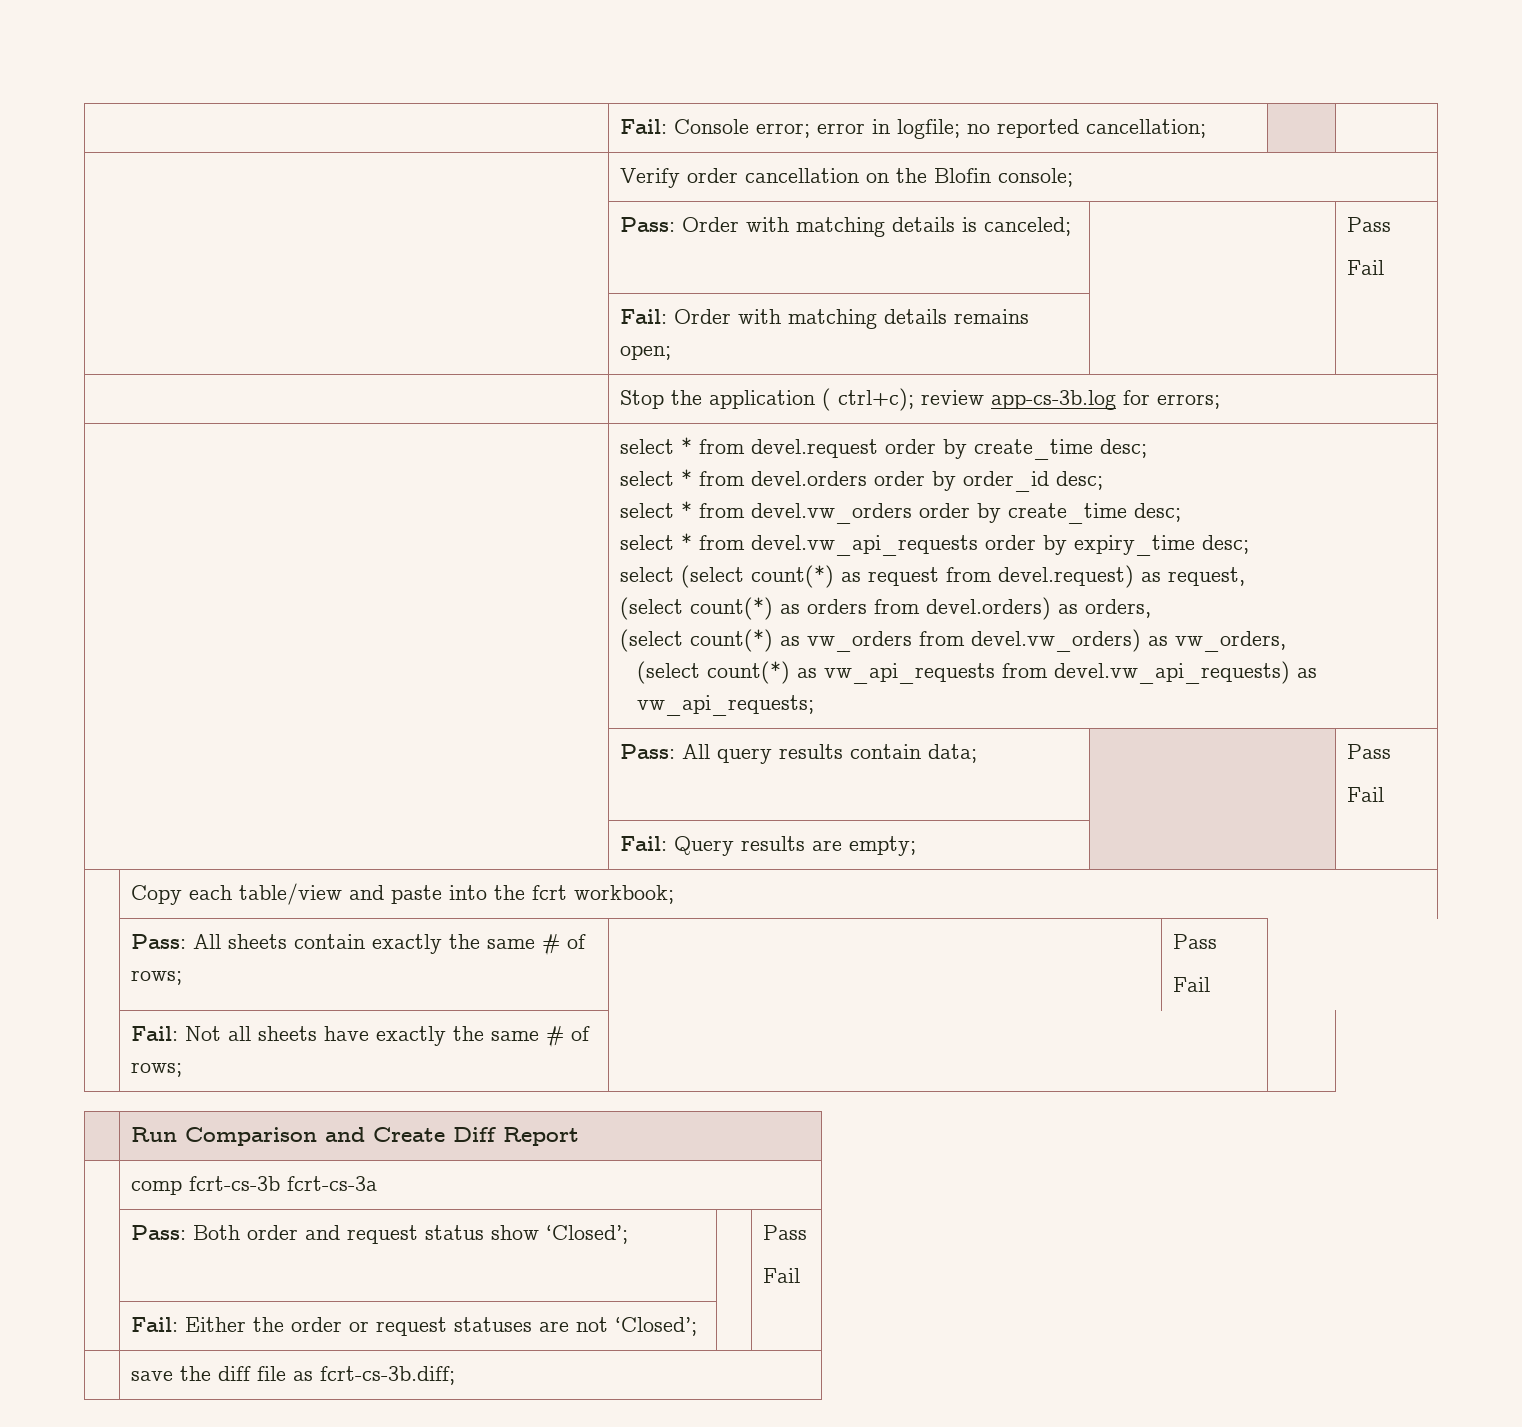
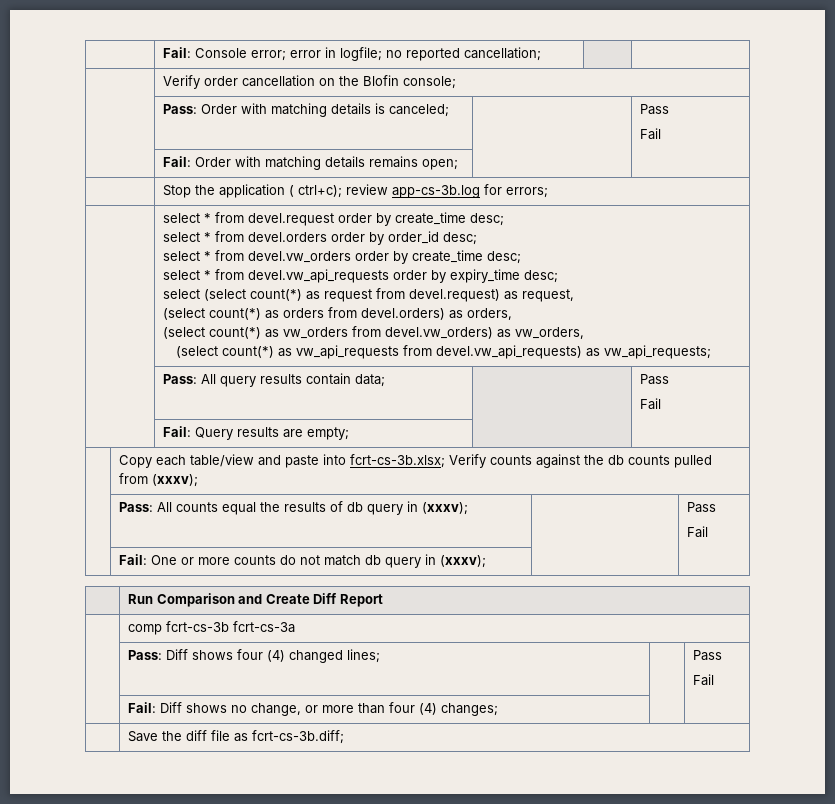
[494,885,675,904] [131,934,587,956] [131,970,183,985] [1173,934,1218,949] [1173,977,1211,992] [131,1026,591,1048] [131,1062,183,1077] the fcrt workbook; // | Pass: All sheets contain exactly the same # of rows; | | Pass // Fail // | Fail: Not all sheets have exactly the same # of rows; -> [350,454,713,468] [119,473,199,487] [119,501,469,515] [687,502,717,513] [687,526,709,538] [119,554,487,568] fcrt-cs-3b.xlsx; Verify counts against the db counts pulled from (xxxv); // | Pass: All counts equal the results of db query in (xxxv); | | Pass // Fail // | Fail: One or more counts do not match db query in (xxxv);
[193,1225,629,1244] [763,1225,808,1240] [763,1268,801,1283] [131,1317,698,1336] [131,1371,174,1381] Both order and request status show ‘Closed’; | | Pass // Fail // | Fail: Either the order or request statuses are not ‘Closed’; | | // | save -> [166,649,381,663] [693,650,723,661] [693,674,715,686] [128,702,499,716] [128,731,159,742] Diff shows four (4) changed lines; | | Pass // Fail // | Fail: Diff shows no change, or more than four (4) changes; | | // | Save

